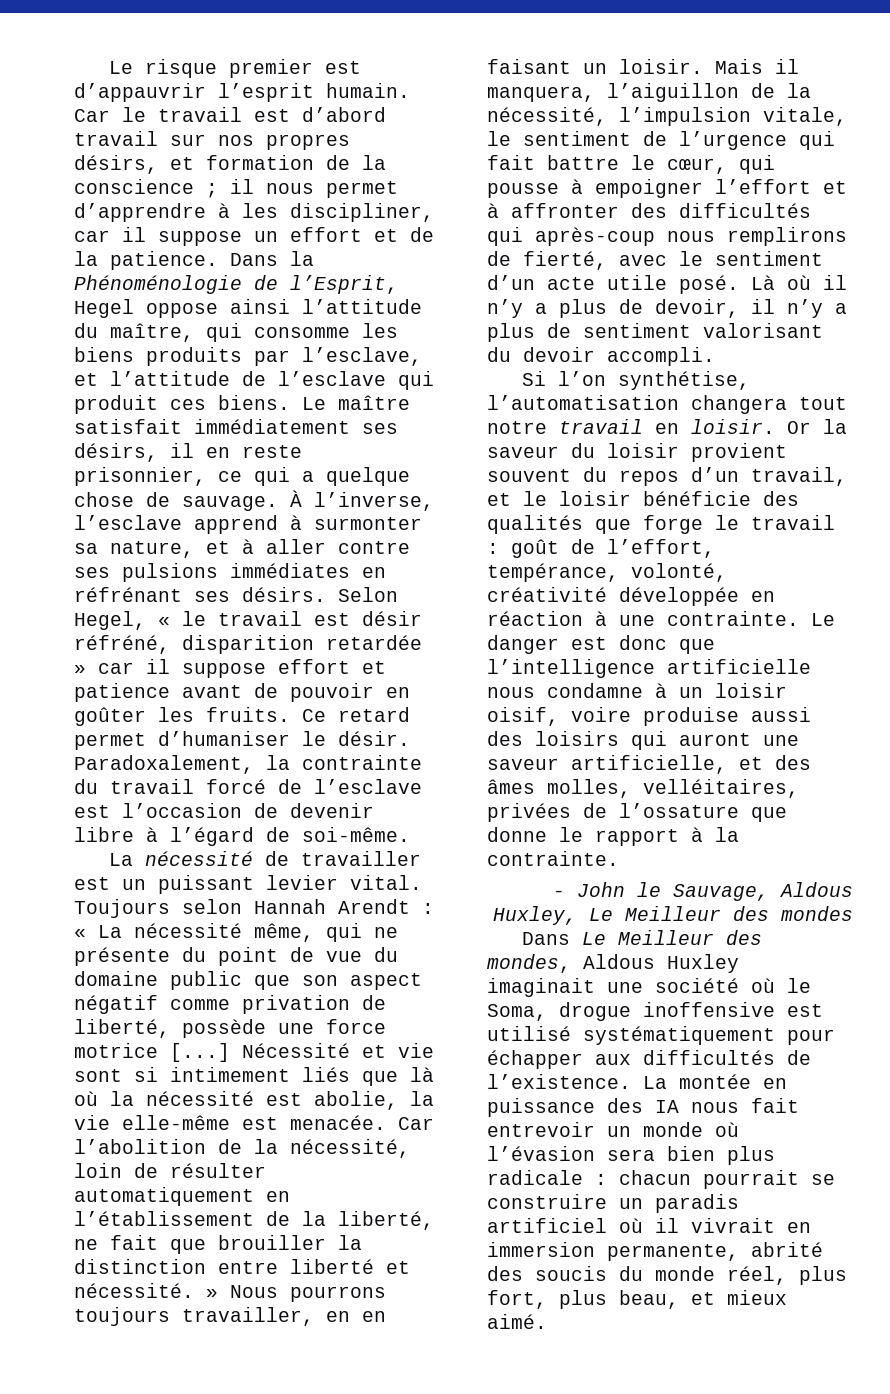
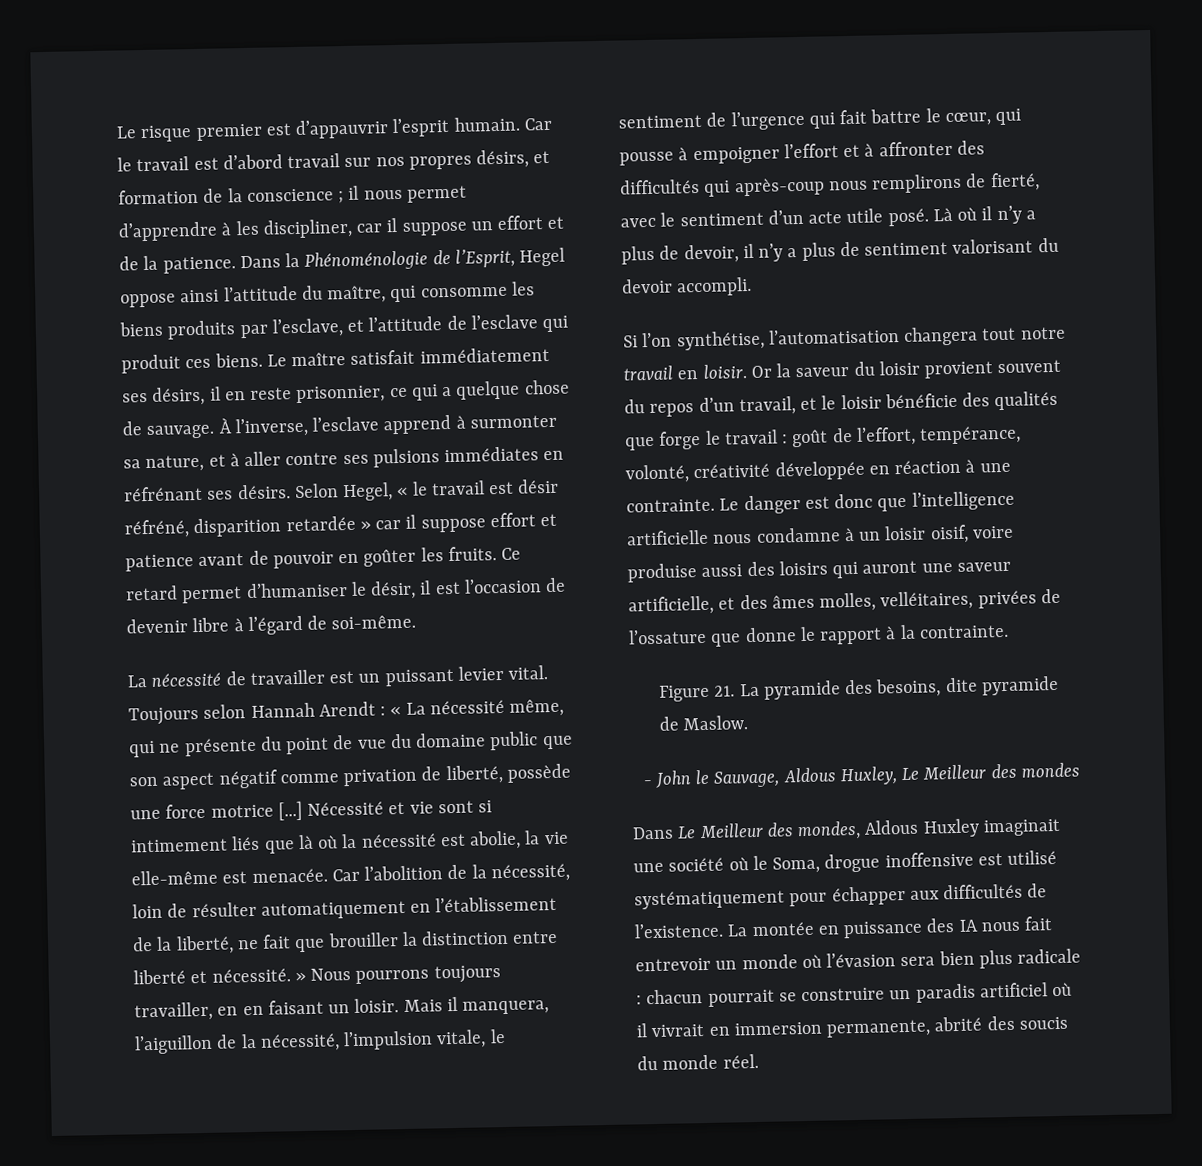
[338,731,410,746] [74,755,422,774] [74,779,422,794] désir. Paradoxalement, la contrainte du travail forcé de l’esclave -> [370,580,432,600] désir, il
(619, 858) none -> [659,675,1059,702] [659,715,749,731] // Figure 21. La pyramide des besoins, dite pyramide de Maslow.
[727,1266,847,1285] [487,1290,787,1309] [487,1314,547,1329] réel, plus fort, plus beau, et mieux aimé. -> [722,1053,759,1069] réel.

